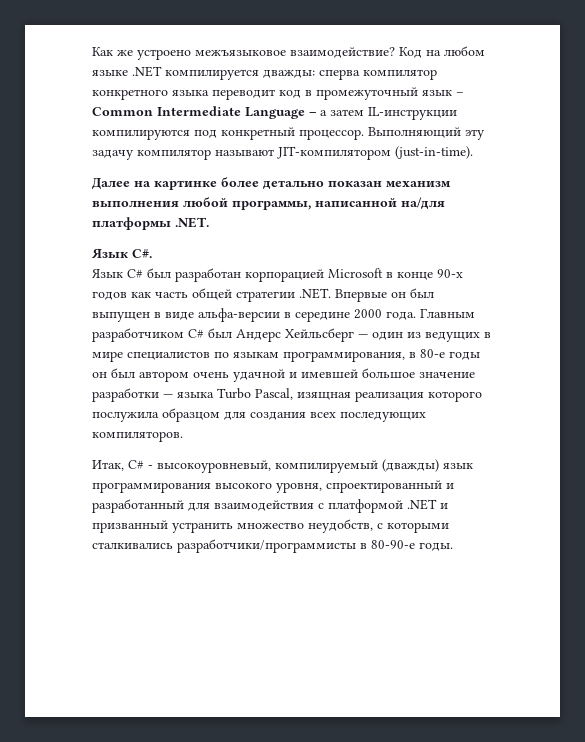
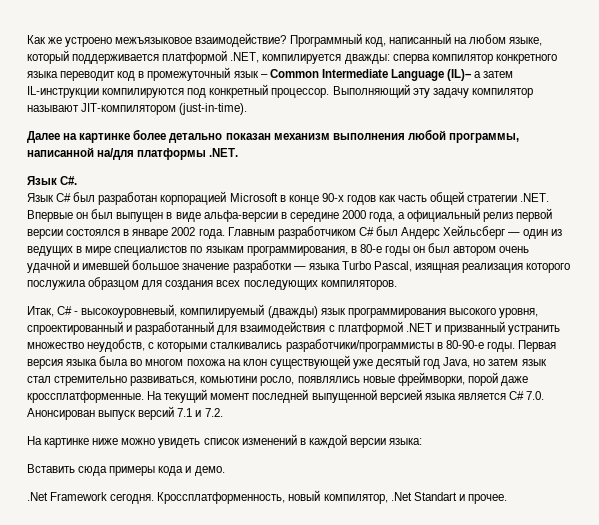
[399,46,485,58] [92,66,162,77] Код на любом языке .NET -> [289,33,543,47] [27,50,260,64] Программный код, написанный на любом языке, который поддерживается платформой .NET,
[309,112,317,116] – -> [447,69,473,81] (IL)–
(382, 314) none -> [369,208,553,222] [27,227,196,239] года, а официальный релиз первой версии состоялся в январе 2002
(453, 546) none -> [517,340,556,352] [27,355,547,369] [27,372,528,386] [27,389,545,403] [27,406,223,420] [27,434,423,448] [27,464,225,476] [27,490,507,504] Первая версия языка была во многом похожа на клон существующей уже десятый год Java, но затем язык стал стремительно развиваться, комьютини росло, появлялись новые фреймворки, порой даже кроссплатформенные. На текущий момент последней выпущенной версией языка является C# 7.0. Анонсирован выпуск версий 7.1 и 7.2. // На картинке ниже можно увидеть список изменений в каждой версии языка: // Вставить сюда примеры кода и демо. // .Net Framework сегодня. Кроссплатформенность, новый компилятор, .Net Standart и прочее.

